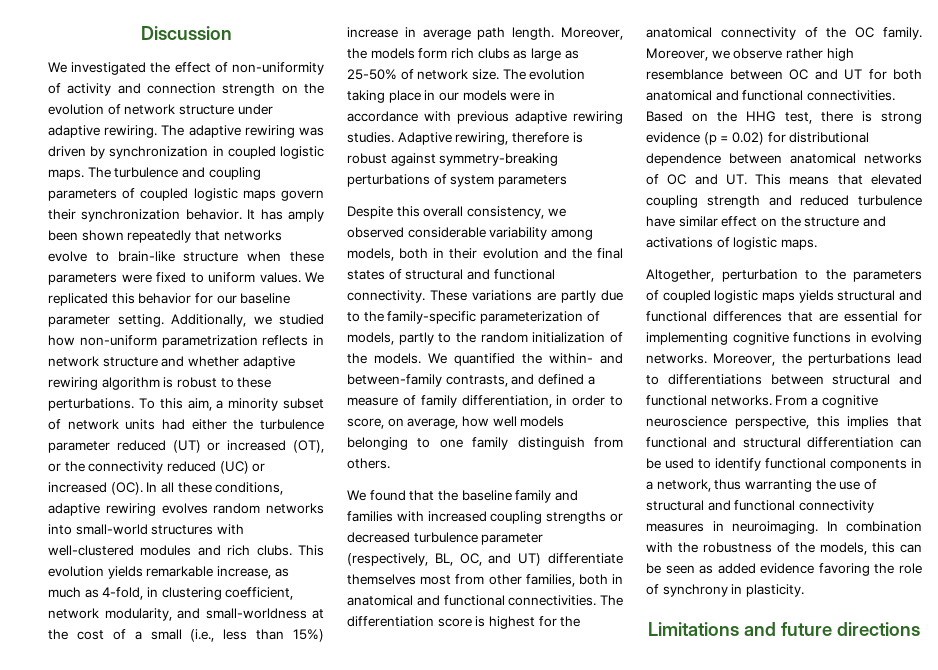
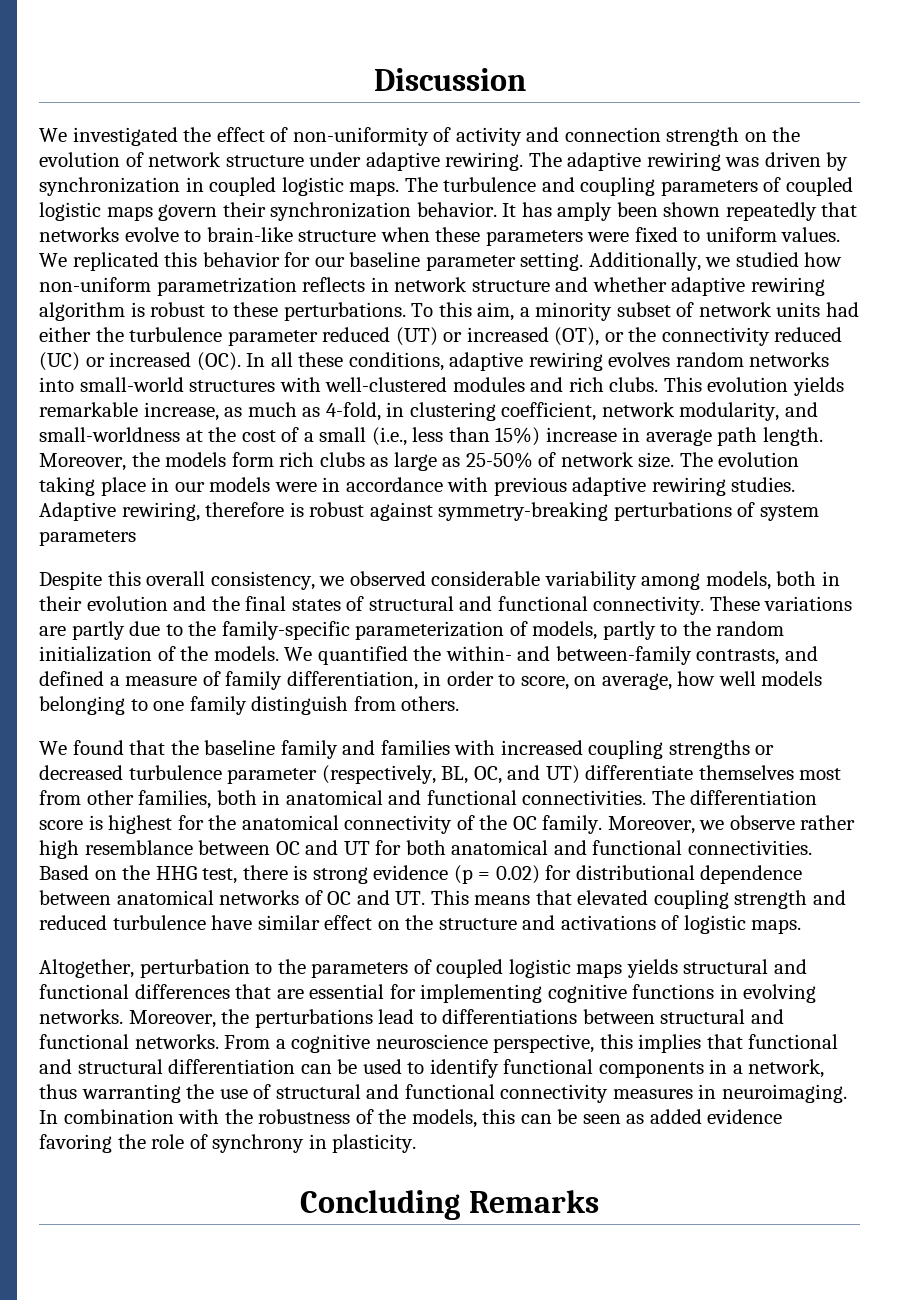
[648,622,920,636] Limitations and future directions -> [300,1190,599,1220] Concluding Remarks

